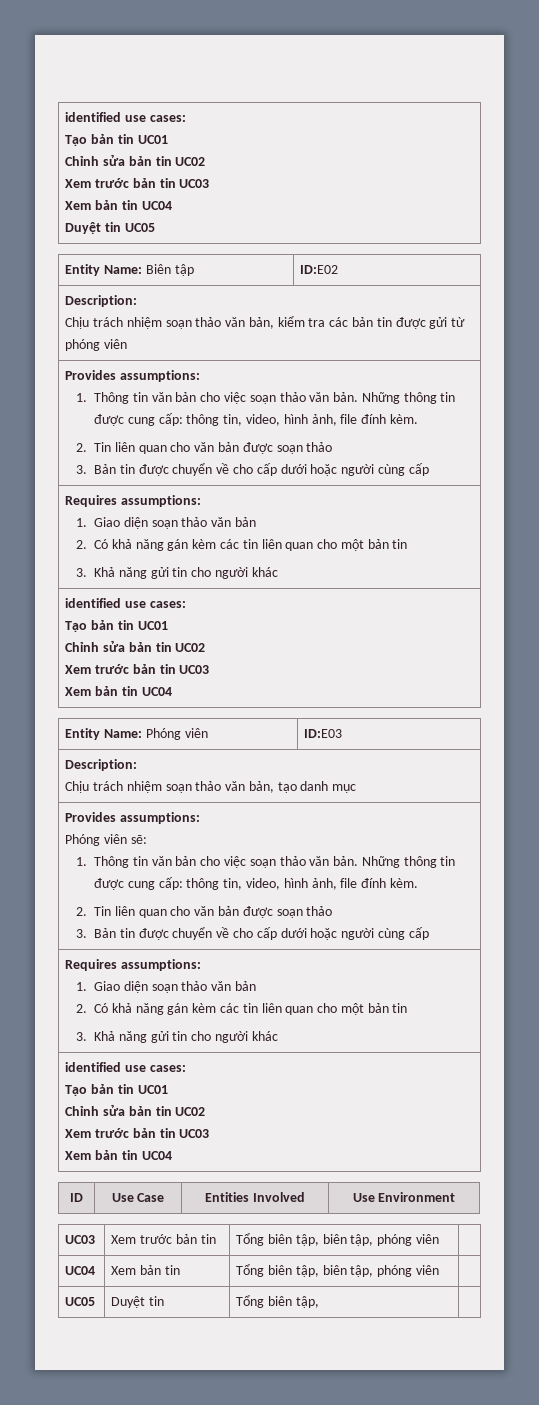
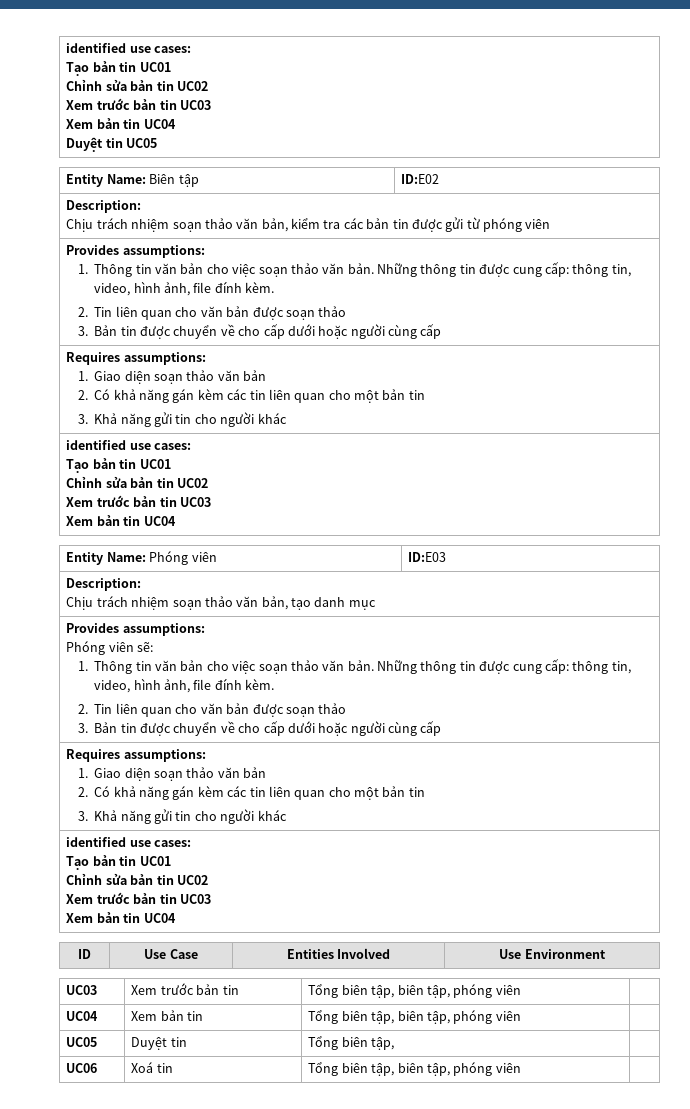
(319, 1302) none -> [66,1063,98,1073] [131,1062,173,1073] [308,1062,521,1076] // UC06 | Xoá tin | Tổng biên tập, biên tập, phóng viên |

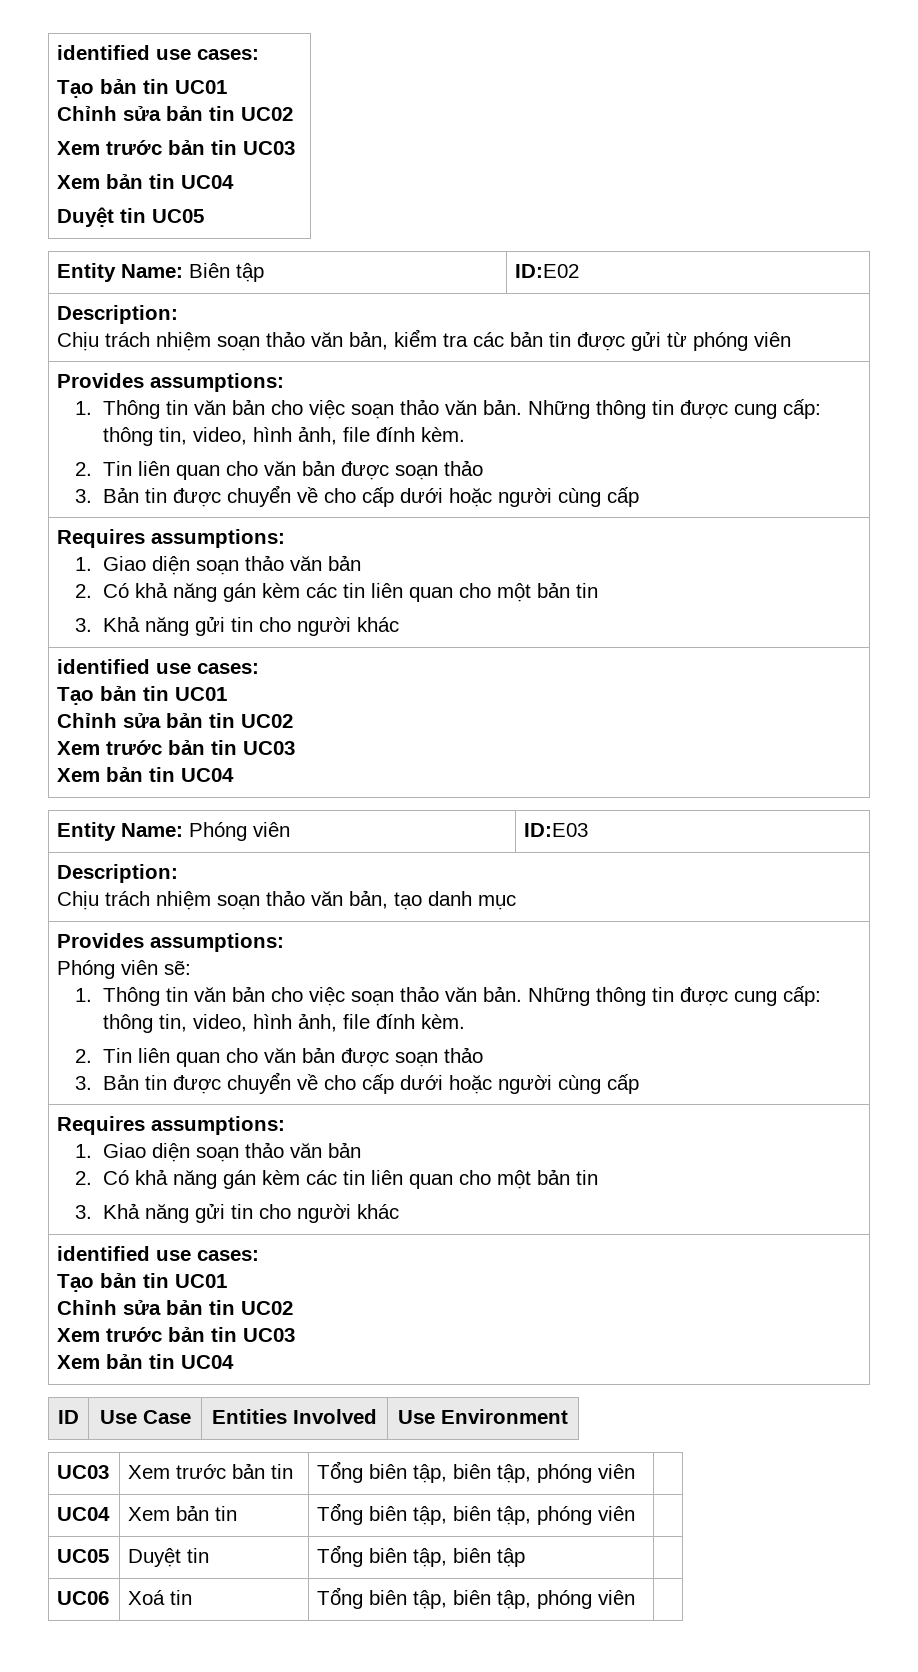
(395, 1043) none -> [453,1548,526,1567] biên tập

